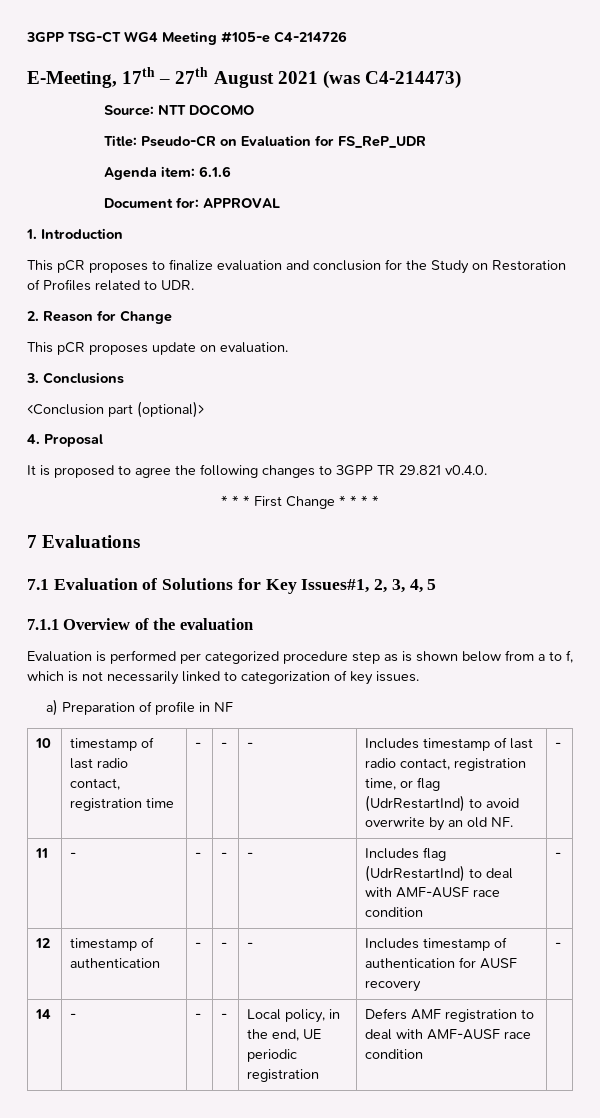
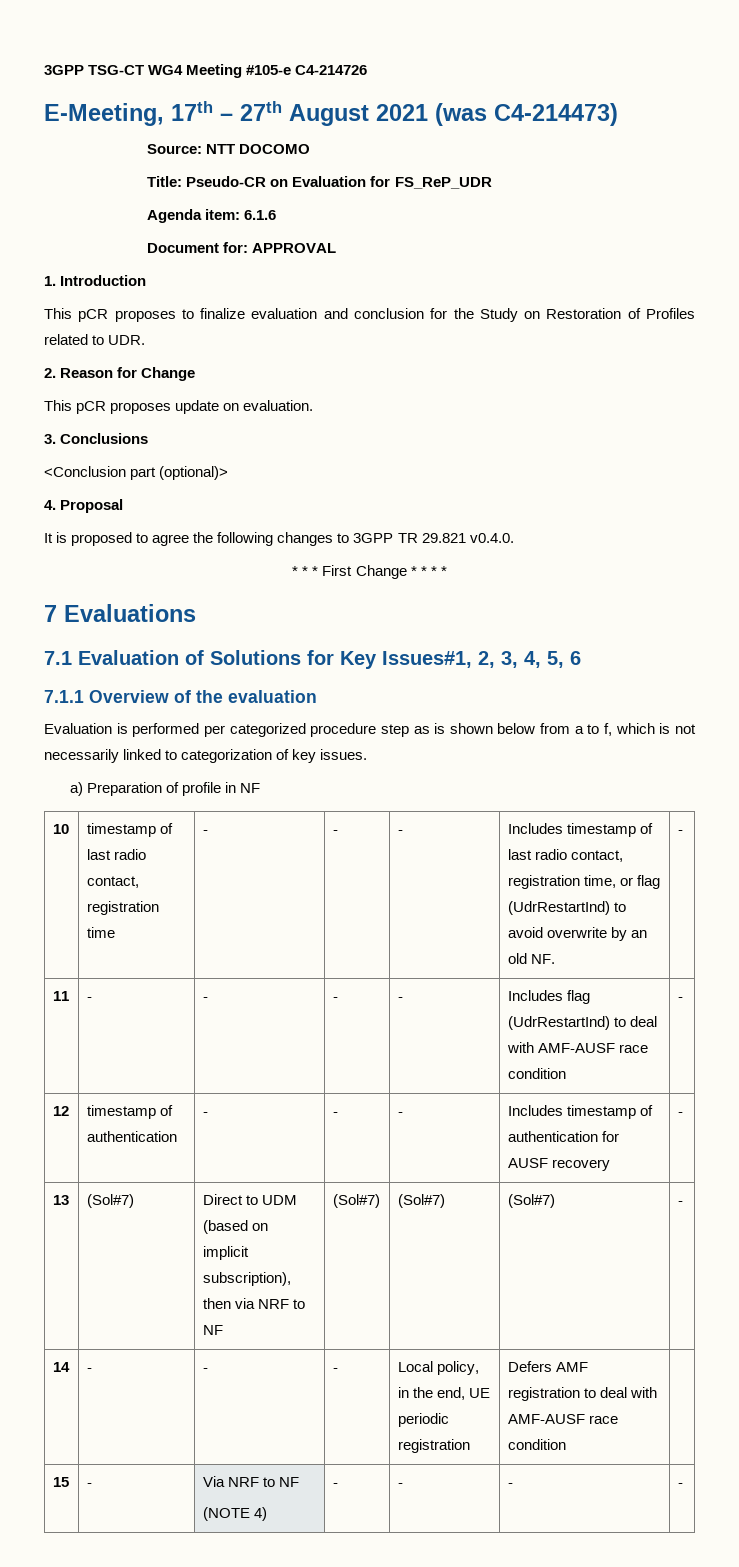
[427,579,437,590] 5 -> [547,651,581,668] 5, 6
(562, 945) none -> [52,1195,69,1205] [86,1194,134,1208] [202,1194,297,1205] [202,1220,268,1234] [202,1246,249,1260] [202,1272,291,1286] [202,1298,305,1309] [202,1325,223,1335] [332,1194,380,1208] [397,1194,445,1208] [507,1194,555,1208] [677,1201,683,1205] // 13 | (Sol#7) | Direct to UDM (based on implicit subscription), then via NRF to NF | (Sol#7) | (Sol#7) | (Sol#7) | -
(424, 1054) none -> [52,1477,69,1487] [86,1483,92,1487] [202,1476,299,1487] [202,1507,267,1521] [332,1483,338,1487] [397,1483,403,1487] [507,1483,513,1487] [677,1483,683,1487] // 15 | - | Via NRF to NF // (NOTE 4) | - | - | - | -

